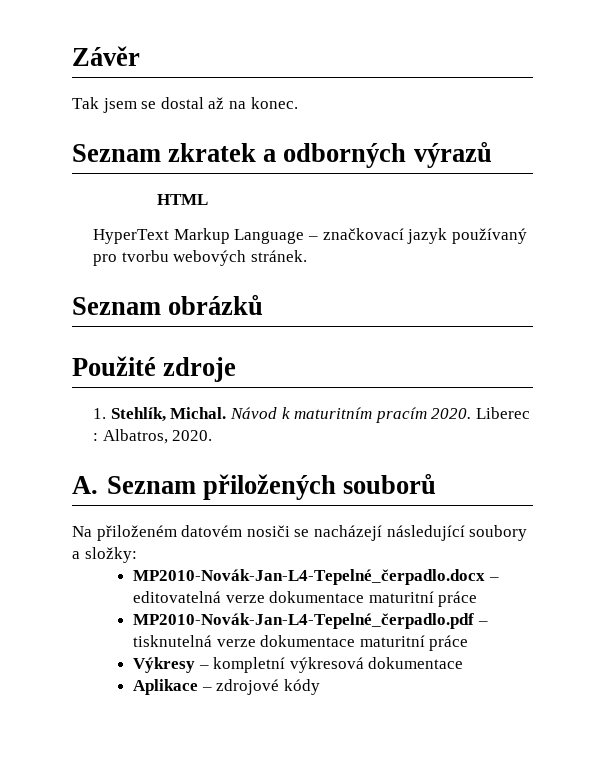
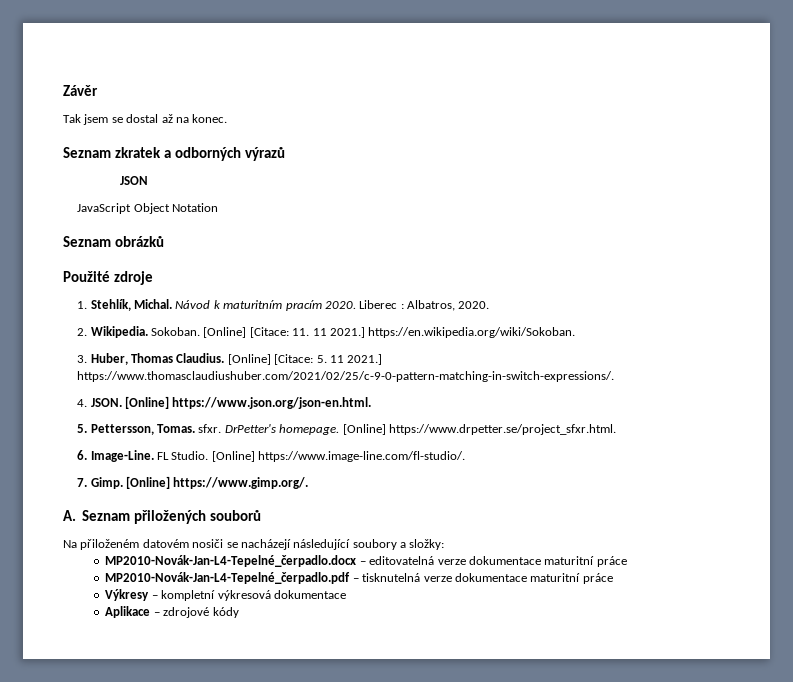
[156,194,208,205] [93,228,527,244] [93,250,307,266] HTML // HyperText Markup Language – značkovací jazyk používaný pro tvorbu webových stránek. -> [120,176,149,185] [77,203,219,214] JSON // JavaScript Object Notation
(213, 435) none -> [77,326,576,338] [77,353,383,365] [77,371,615,382] [77,396,372,409] [77,424,616,435] [77,450,466,462] [77,476,309,489] // 2. Wikipedia. Sokoban. [Online] [Citace: 11. 11 2021.] https://en.wikipedia.org/wiki/Sokoban. // 3. Huber, Thomas Claudius. [Online] [Citace: 5. 11 2021.] https://www.thomasclaudiushuber.com/2021/02/25/c-9-0-pattern-matching-in-switch-expressions/. // 4. JSON. [Online] https://www.json.org/json-en.html. // 5. Pettersson, Tomas. sfxr. DrPetter's homepage. [Online] https://www.drpetter.se/project_sfxr.html. // 6. Image-Line. FL Studio. [Online] https://www.image-line.com/fl-studio/. // 7. Gimp. [Online] https://www.gimp.org/.

